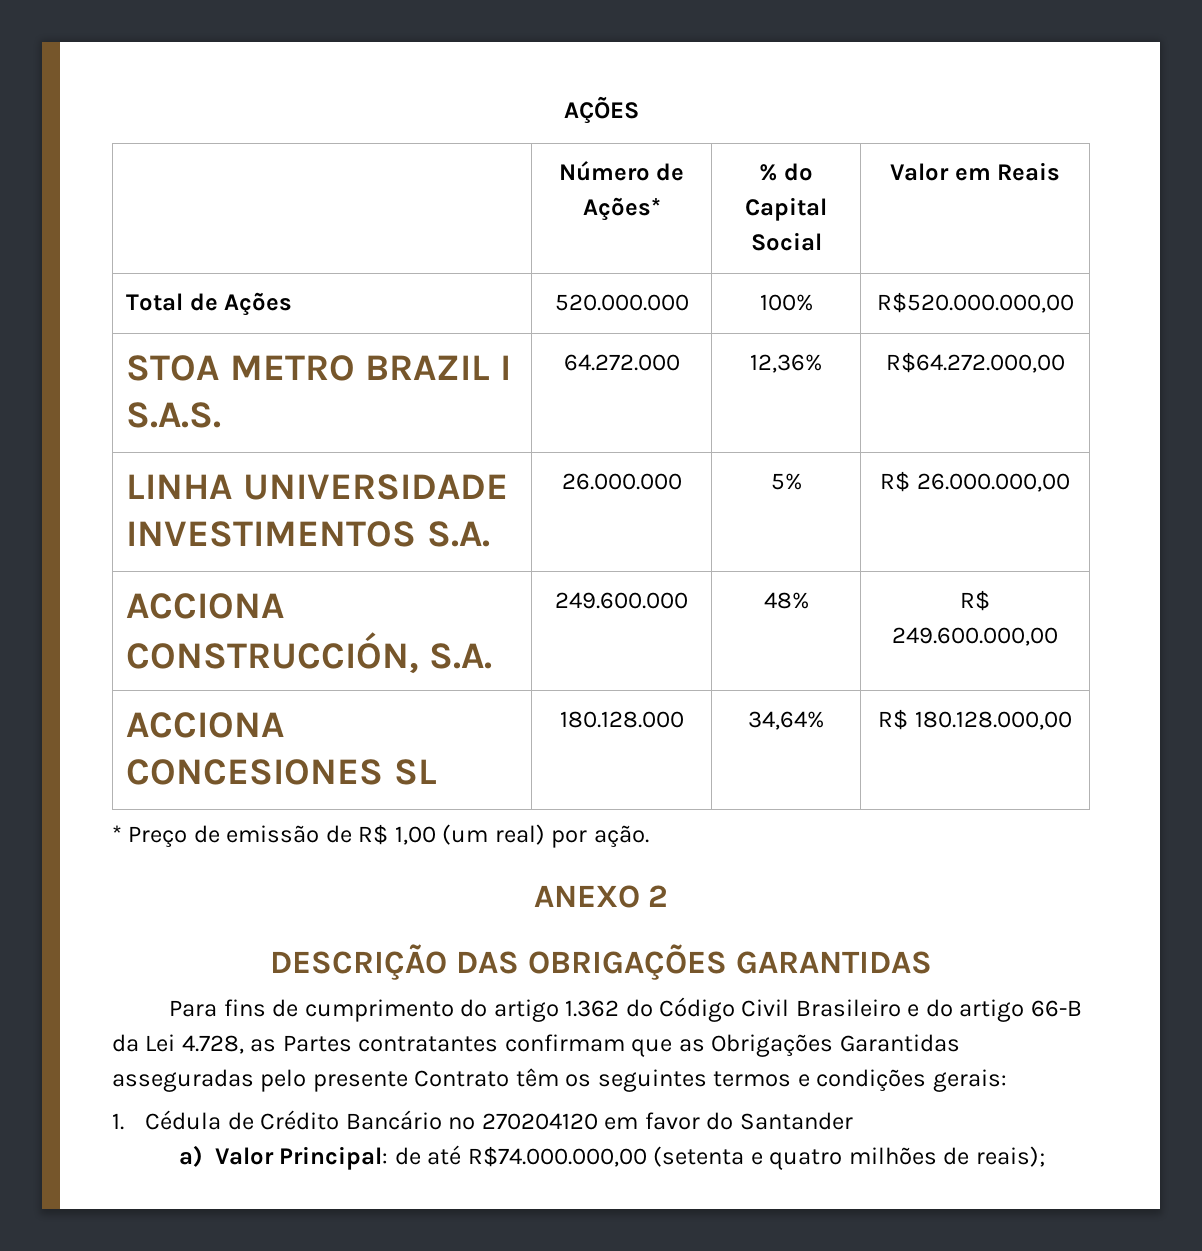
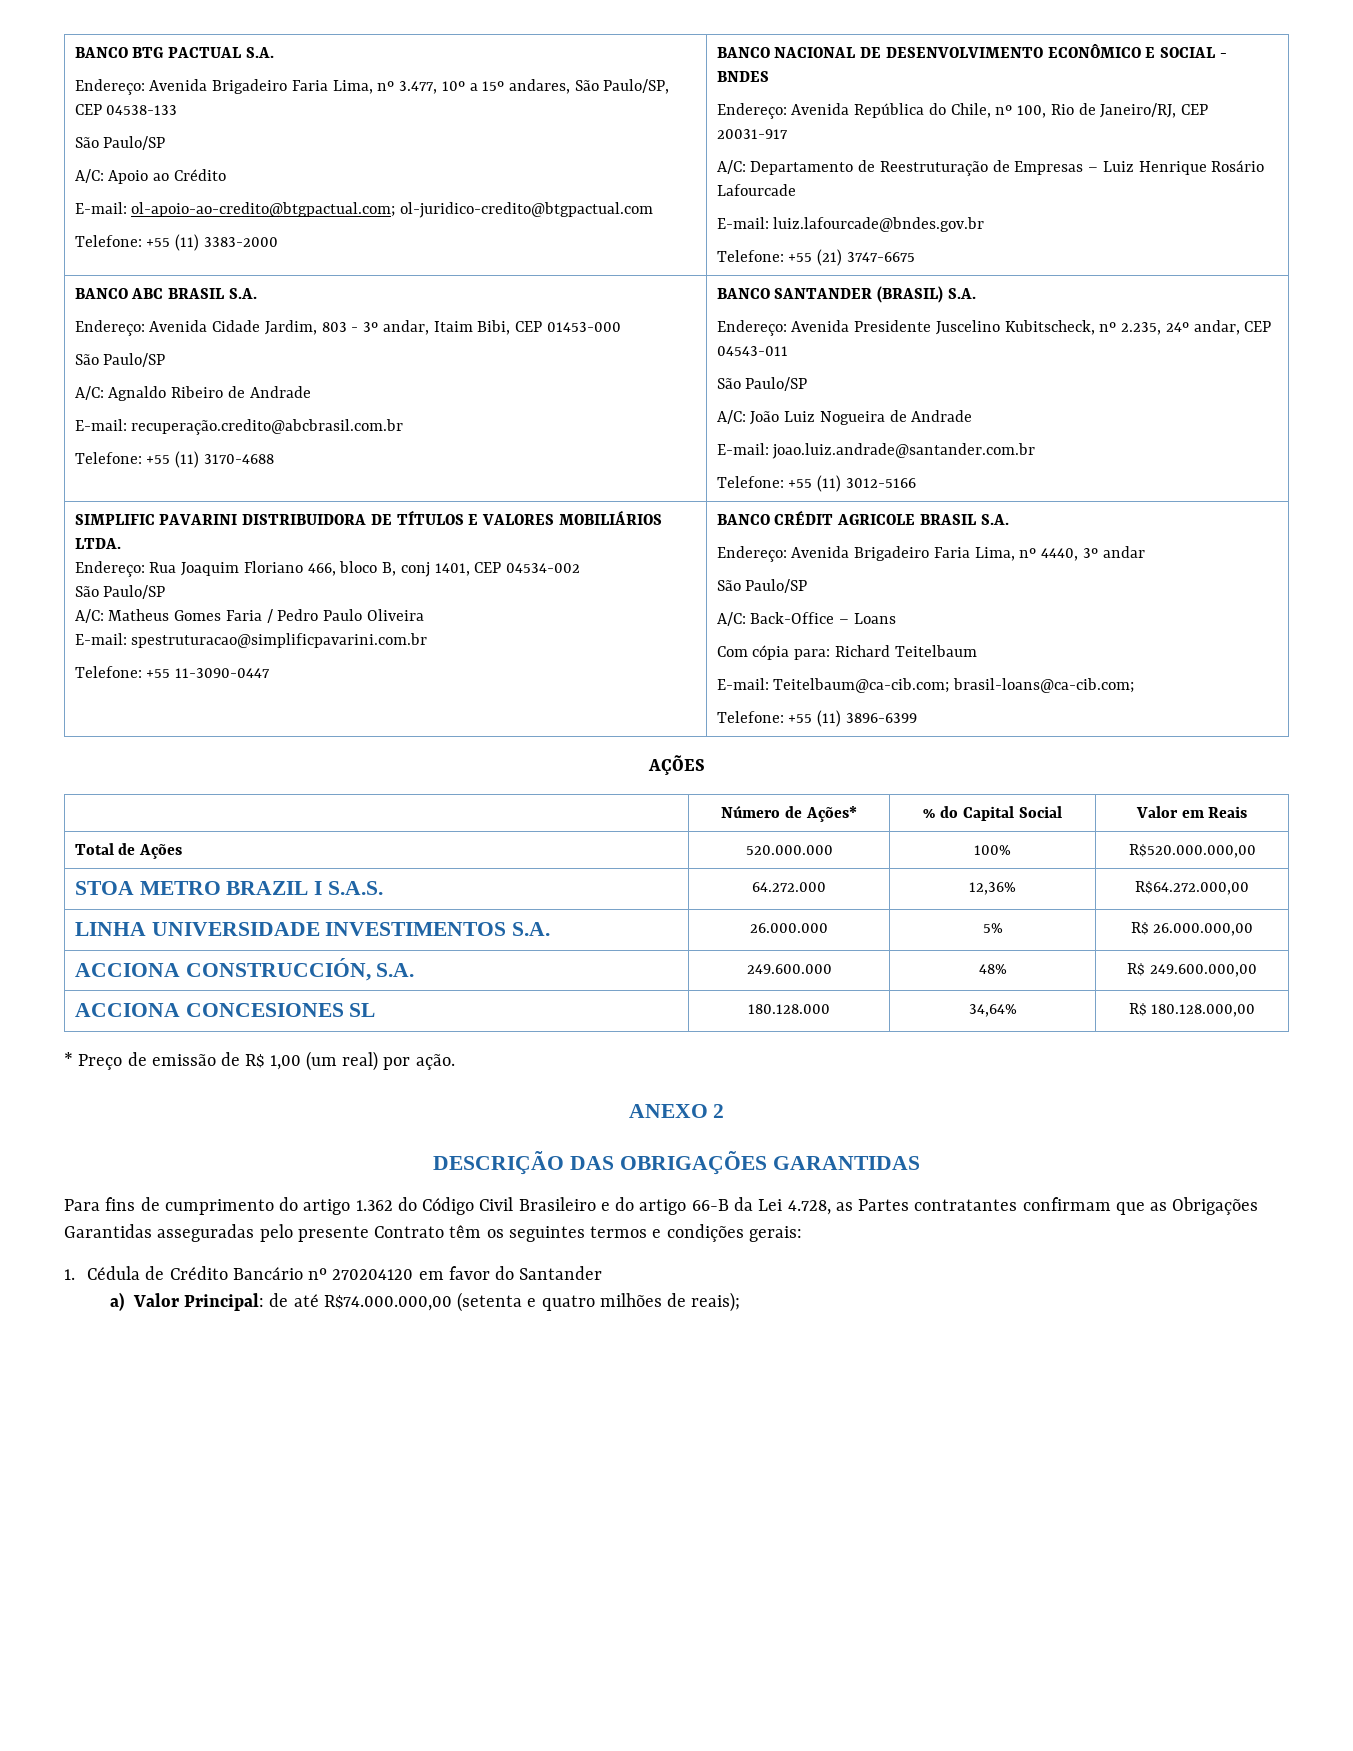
(563, 110) none -> [74,47,274,58] [74,79,670,95] [74,104,178,115] [74,136,166,150] [74,169,226,184] [74,202,654,218] [74,234,278,251] [716,44,1227,58] [716,71,769,82] [716,103,1208,119] [716,129,788,139] [716,160,1265,176] [716,184,796,196] [716,217,985,232] [716,249,915,266] [74,288,257,299] [74,320,621,336] [74,353,166,367] [74,386,311,401] [74,419,404,435] [74,451,274,468] [716,286,976,303] [716,320,1272,336] [716,346,788,356] [716,377,808,391] [716,410,973,425] [716,443,1036,459] [716,475,916,492] [74,510,662,525] [74,538,121,549] [74,561,580,577] [74,585,166,599] [74,609,424,623] [74,633,428,648] [74,666,271,678] [716,510,1009,525] [716,546,1145,562] [716,579,808,593] [716,612,896,626] [716,645,977,660] [716,678,1135,693] [716,710,917,727] BANCO BTG PACTUAL S.A. // Endereço: Avenida Brigadeiro Faria Lima, nº 3.477, 10º a 15º andares, São Paulo/SP, CEP 04538-133 // São Paulo/SP // A/C: Apoio ao Crédito // E-mail: ol-apoio-ao-credito@btgpactual.com; ol-juridico-credito@btgpactual.com // Telefone: +55 (11) 3383-2000 | BANCO NACIONAL DE DESENVOLVIMENTO ECONÔMICO E SOCIAL - BNDES // Endereço: Avenida República do Chile, nº 100, Rio de Janeiro/RJ, CEP 20031-917 // A/C: Departamento de Reestruturação de Empresas – Luiz Henrique Rosário Lafourcade // E-mail: luiz.lafourcade@bndes.gov.br // Telefone: +55 (21) 3747-6675 // BANCO ABC BRASIL S.A. // Endereço: Avenida Cidade Jardim, 803 - 3º andar, Itaim Bibi, CEP 01453-000 // São Paulo/SP // A/C: Agnaldo Ribeiro de Andrade // E-mail: recuperação.credito@abcbrasil.com.br // Telefone: +55 (11) 3170-4688 | BANCO SANTANDER (BRASIL) S.A. // Endereço: Avenida Presidente Juscelino Kubitscheck, nº 2.235, 24º andar, CEP 04543-011 // São Paulo/SP // A/C: João Luiz Nogueira de Andrade // E-mail: joao.luiz.andrade@santander.com.br // Telefone: +55 (11) 3012-5166 // SIMPLIFIC PAVARINI DISTRIBUIDORA DE TÍTULOS E VALORES MOBILIÁRIOS LTDA. // Endereço: Rua Joaquim Floriano 466, bloco B, conj 1401, CEP 04534-002 // São Paulo/SP // A/C: Matheus Gomes Faria / Pedro Paulo Oliveira // E-mail: spestruturacao@simplificpavarini.com.br // Telefone: +55 11-3090-0447 | BANCO CRÉDIT AGRICOLE BRASIL S.A. // Endereço: Avenida Brigadeiro Faria Lima, nº 4440, 3º andar // São Paulo/SP // A/C: Back-Office – Loans // Com cópia para: Richard Teitelbaum // E-mail: Teitelbaum@ca-cib.com; brasil-loans@ca-cib.com; // Telefone: +55 (11) 3896-6399 //

